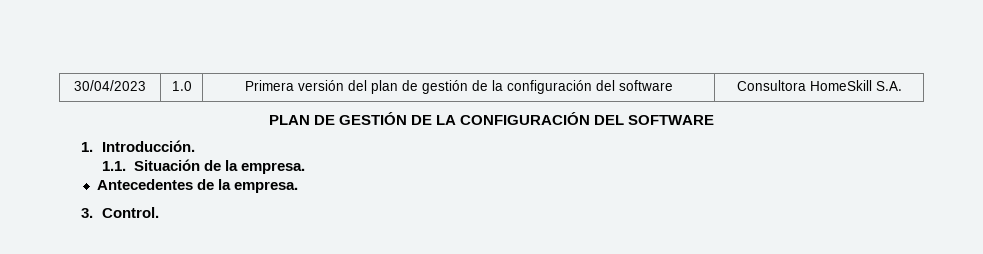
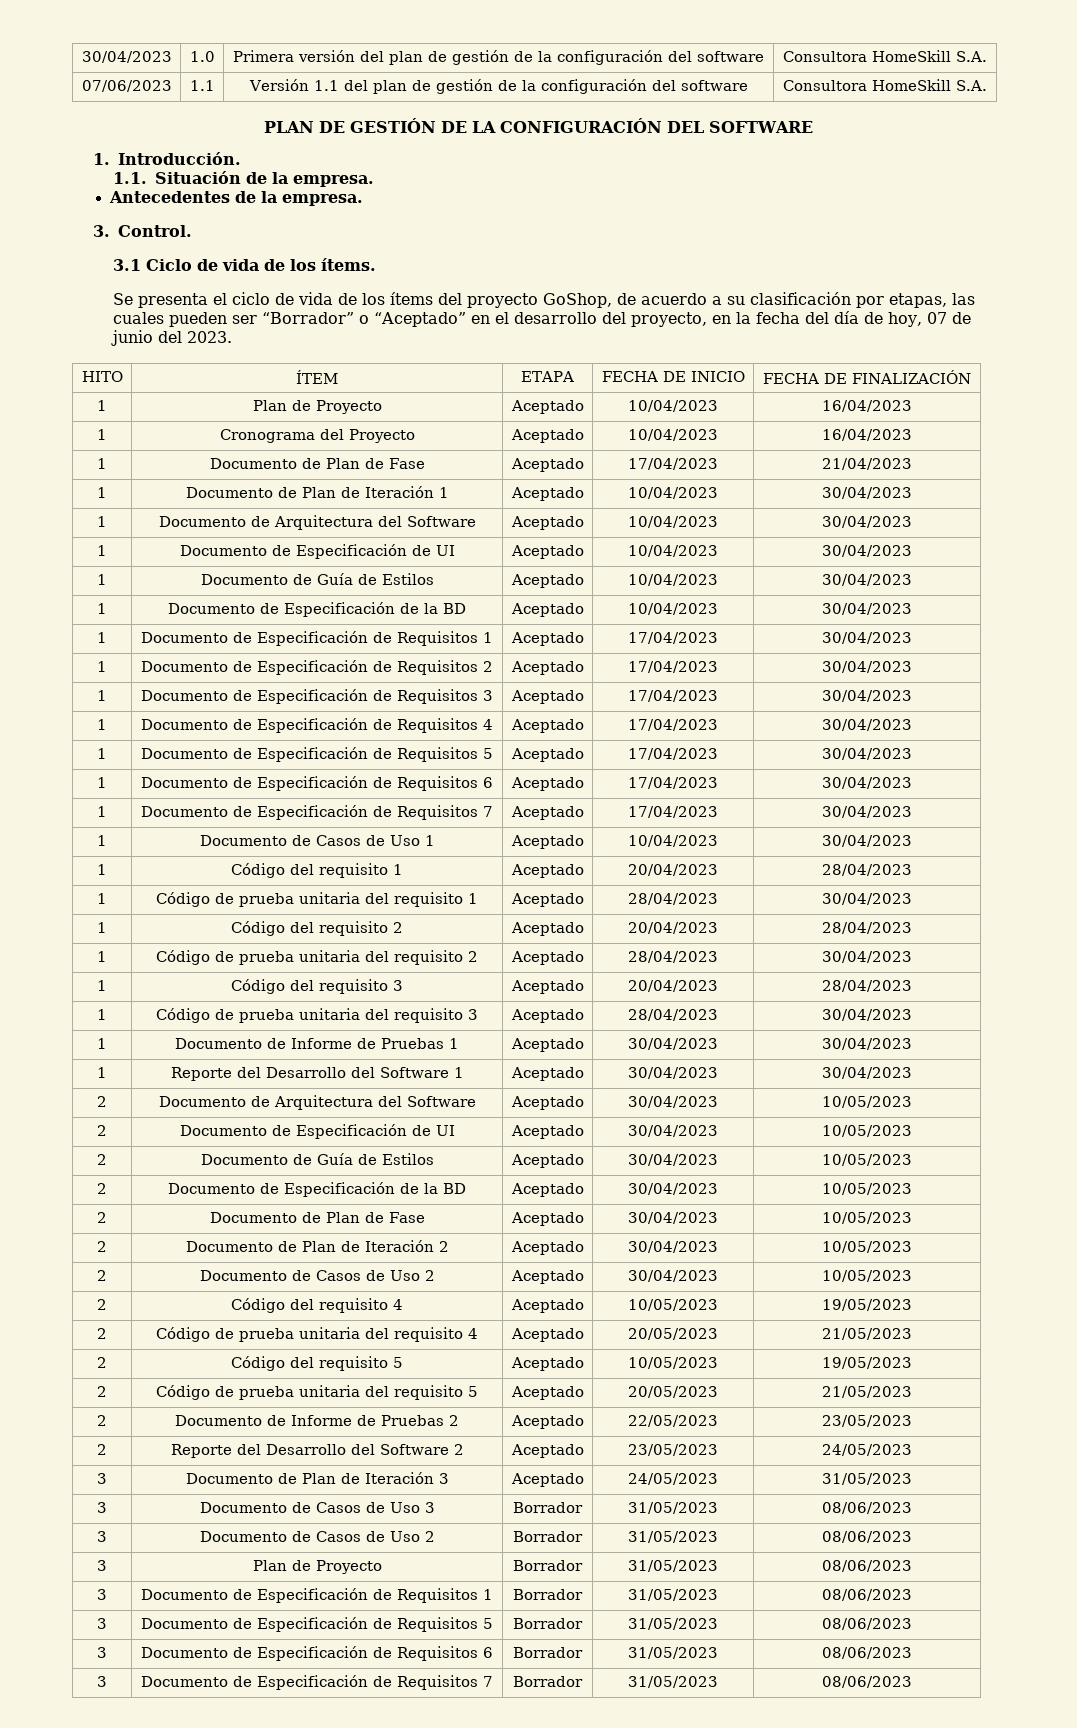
(902, 86) none -> [81,80,172,92] [189,80,215,91] [248,79,748,94] [783,79,987,91] // 07/06/2023 | 1.1 | Versión 1.1 del plan de gestión de la configuración del software | Consultora HomeSkill S.A.
(160, 212) none -> [113,258,377,271] [113,292,976,308] [113,311,972,327] [111,330,233,346] [81,371,123,382] [296,370,338,384] [521,371,575,382] [601,371,745,382] [763,370,971,384] [97,400,107,411] [252,400,382,414] [510,400,584,414] [628,400,718,412] [822,400,912,412] [97,429,107,440] [219,429,415,443] [510,429,584,443] [628,429,718,441] [822,429,912,441] [97,458,107,469] [209,458,425,469] [510,458,584,472] [628,458,718,470] [822,458,912,470] [97,487,107,498] [185,486,449,498] [510,487,584,501] [628,487,718,499] [822,487,912,499] [97,516,107,527] [158,515,476,530] [510,516,584,530] [628,516,718,528] [822,516,912,528] [97,545,107,556] [179,544,455,559] [510,545,584,559] [628,545,718,557] [822,545,912,557] [97,574,107,585] [200,573,434,585] [510,574,584,588] [628,574,718,586] [822,574,912,586] [97,603,107,614] [168,602,467,617] [510,603,584,617] [628,603,718,615] [822,603,912,615] [97,632,107,643] [141,631,494,646] [510,632,584,646] [628,632,718,644] [822,632,912,644] [97,661,107,672] [141,660,494,675] [510,661,584,675] [628,661,718,673] [822,661,912,673] [97,690,107,701] [141,689,494,704] [510,690,584,704] [628,690,718,702] [822,690,912,702] [97,719,107,730] [141,718,494,733] [510,719,584,733] [628,719,718,731] [822,719,912,731] [97,748,107,759] [141,747,494,762] [510,748,584,762] [628,748,718,760] [822,748,912,760] [97,777,107,788] [141,776,494,791] [510,777,584,791] [628,777,718,789] [822,777,912,789] [97,806,107,817] [141,805,494,820] [510,806,584,820] [628,806,718,818] [822,806,912,818] [97,835,107,846] [199,835,435,846] [510,835,584,849] [628,835,718,847] [822,835,912,847] [97,864,107,875] [231,863,404,878] [510,864,584,878] [628,864,718,876] [822,864,912,876] [97,893,107,904] [156,892,479,907] [510,893,584,907] [628,893,718,905] [822,893,912,905] [97,922,107,933] [231,921,404,936] [510,922,584,936] [628,922,718,934] [822,922,912,934] [97,951,107,962] [156,950,479,965] [510,951,584,965] [628,951,718,963] [822,951,912,963] [97,980,107,991] [231,979,404,994] [510,980,584,994] [628,980,718,992] [822,980,912,992] [97,1009,107,1020] [156,1008,479,1023] [510,1009,584,1023] [628,1009,718,1021] [822,1009,912,1021] [97,1038,107,1049] [175,1038,460,1049] [510,1038,584,1052] [628,1038,718,1050] [822,1038,912,1050] [97,1067,107,1078] [170,1067,464,1081] [510,1067,584,1081] [628,1067,718,1079] [822,1067,912,1079] [97,1096,107,1107] [158,1095,476,1110] [510,1096,584,1110] [628,1096,718,1108] [822,1096,912,1108] [97,1125,107,1136] [179,1124,455,1139] [510,1125,584,1139] [628,1125,718,1137] [822,1125,912,1137] [97,1154,107,1165] [200,1153,434,1165] [510,1154,584,1168] [628,1154,718,1166] [822,1154,912,1166] [97,1183,107,1194] [168,1182,467,1197] [510,1183,584,1197] [628,1183,718,1195] [822,1183,912,1195] [97,1212,107,1223] [209,1212,425,1223] [510,1212,584,1226] [628,1212,718,1224] [822,1212,912,1224] [97,1241,107,1252] [185,1240,449,1252] [510,1241,584,1255] [628,1241,718,1253] [822,1241,912,1253] [97,1270,107,1281] [199,1270,435,1281] [510,1270,584,1284] [628,1270,718,1282] [822,1270,912,1282] [97,1299,107,1310] [231,1298,404,1313] [510,1299,584,1313] [628,1299,718,1311] [822,1299,912,1311] [97,1328,107,1339] [156,1327,479,1342] [510,1328,584,1342] [628,1328,718,1340] [822,1328,912,1340] [97,1357,107,1368] [231,1356,404,1371] [510,1357,584,1371] [628,1357,718,1369] [822,1357,912,1369] [97,1386,107,1397] [156,1385,479,1400] [510,1386,584,1400] [628,1386,718,1398] [822,1386,912,1398] [97,1415,107,1426] [175,1415,460,1426] [510,1415,584,1429] [628,1415,718,1427] [822,1415,912,1427] [97,1444,107,1455] [170,1444,464,1458] [510,1444,584,1458] [628,1444,718,1456] [822,1444,912,1456] [97,1473,107,1484] [185,1472,449,1484] [510,1473,584,1487] [628,1473,718,1485] [822,1473,912,1485] [97,1502,107,1513] [199,1502,435,1513] [513,1502,583,1513] [628,1502,718,1514] [822,1502,912,1514] [97,1531,107,1542] [199,1531,435,1542] [513,1531,583,1542] [628,1531,718,1543] [822,1531,912,1543] [97,1560,107,1571] [252,1560,382,1574] [513,1560,583,1571] [628,1560,718,1572] [822,1560,912,1572] [97,1589,107,1600] [141,1588,494,1603] [513,1589,583,1600] [628,1589,718,1601] [822,1589,912,1601] [97,1618,107,1629] [141,1617,494,1632] [513,1618,583,1629] [628,1618,718,1630] [822,1618,912,1630] [97,1647,107,1658] [141,1646,494,1661] [513,1647,583,1658] [628,1647,718,1659] [822,1647,912,1659] [97,1676,107,1687] [141,1675,494,1690] [513,1676,583,1687] [628,1676,718,1688] [822,1676,912,1688] // 3.1 Ciclo de vida de los ítems. // Se presenta el ciclo de vida de los ítems del proyecto GoShop, de acuerdo a su clasificación por etapas, las cuales pueden ser “Borrador” o “Aceptado” en el desarrollo del proyecto, en la fecha del día de hoy, 07 de junio del 2023. // HITO | ÍTEM | ETAPA | FECHA DE INICIO | FECHA DE FINALIZACIÓN // 1 | Plan de Proyecto | Aceptado | 10/04/2023 | 16/04/2023 // 1 | Cronograma del Proyecto | Aceptado | 10/04/2023 | 16/04/2023 // 1 | Documento de Plan de Fase | Aceptado | 17/04/2023 | 21/04/2023 // 1 | Documento de Plan de Iteración 1 | Aceptado | 10/04/2023 | 30/04/2023 // 1 | Documento de Arquitectura del Software | Aceptado | 10/04/2023 | 30/04/2023 // 1 | Documento de Especificación de UI | Aceptado | 10/04/2023 | 30/04/2023 // 1 | Documento de Guía de Estilos | Aceptado | 10/04/2023 | 30/04/2023 // 1 | Documento de Especificación de la BD | Aceptado | 10/04/2023 | 30/04/2023 // 1 | Documento de Especificación de Requisitos 1 | Aceptado | 17/04/2023 | 30/04/2023 // 1 | Documento de Especificación de Requisitos 2 | Aceptado | 17/04/2023 | 30/04/2023 // 1 | Documento de Especificación de Requisitos 3 | Aceptado | 17/04/2023 | 30/04/2023 // 1 | Documento de Especificación de Requisitos 4 | Aceptado | 17/04/2023 | 30/04/2023 // 1 | Documento de Especificación de Requisitos 5 | Aceptado | 17/04/2023 | 30/04/2023 // 1 | Documento de Especificación de Requisitos 6 | Aceptado | 17/04/2023 | 30/04/2023 // 1 | Documento de Especificación de Requisitos 7 | Aceptado | 17/04/2023 | 30/04/2023 // 1 | Documento de Casos de Uso 1 | Aceptado | 10/04/2023 | 30/04/2023 // 1 | Código del requisito 1 | Aceptado | 20/04/2023 | 28/04/2023 // 1 | Código de prueba unitaria del requisito 1 | Aceptado | 28/04/2023 | 30/04/2023 // 1 | Código del requisito 2 | Aceptado | 20/04/2023 | 28/04/2023 // 1 | Código de prueba unitaria del requisito 2 | Aceptado | 28/04/2023 | 30/04/2023 // 1 | Código del requisito 3 | Aceptado | 20/04/2023 | 28/04/2023 // 1 | Código de prueba unitaria del requisito 3 | Aceptado | 28/04/2023 | 30/04/2023 // 1 | Documento de Informe de Pruebas 1 | Aceptado | 30/04/2023 | 30/04/2023 // 1 | Reporte del Desarrollo del Software 1 | Aceptado | 30/04/2023 | 30/04/2023 // 2 | Documento de Arquitectura del Software | Aceptado | 30/04/2023 | 10/05/2023 // 2 | Documento de Especificación de UI | Aceptado | 30/04/2023 | 10/05/2023 // 2 | Documento de Guía de Estilos | Aceptado | 30/04/2023 | 10/05/2023 // 2 | Documento de Especificación de la BD | Aceptado | 30/04/2023 | 10/05/2023 // 2 | Documento de Plan de Fase | Aceptado | 30/04/2023 | 10/05/2023 // 2 | Documento de Plan de Iteración 2 | Aceptado | 30/04/2023 | 10/05/2023 // 2 | Documento de Casos de Uso 2 | Aceptado | 30/04/2023 | 10/05/2023 // 2 | Código del requisito 4 | Aceptado | 10/05/2023 | 19/05/2023 // 2 | Código de prueba unitaria del requisito 4 | Aceptado | 20/05/2023 | 21/05/2023 // 2 | Código del requisito 5 | Aceptado | 10/05/2023 | 19/05/2023 // 2 | Código de prueba unitaria del requisito 5 | Aceptado | 20/05/2023 | 21/05/2023 // 2 | Documento de Informe de Pruebas 2 | Aceptado | 22/05/2023 | 23/05/2023 // 2 | Reporte del Desarrollo del Software 2 | Aceptado | 23/05/2023 | 24/05/2023 // 3 | Documento de Plan de Iteración 3 | Aceptado | 24/05/2023 | 31/05/2023 // 3 | Documento de Casos de Uso 3 | Borrador | 31/05/2023 | 08/06/2023 // 3 | Documento de Casos de Uso 2 | Borrador | 31/05/2023 | 08/06/2023 // 3 | Plan de Proyecto | Borrador | 31/05/2023 | 08/06/2023 // 3 | Documento de Especificación de Requisitos 1 | Borrador | 31/05/2023 | 08/06/2023 // 3 | Documento de Especificación de Requisitos 5 | Borrador | 31/05/2023 | 08/06/2023 // 3 | Documento de Especificación de Requisitos 6 | Borrador | 31/05/2023 | 08/06/2023 // 3 | Documento de Especificación de Requisitos 7 | Borrador | 31/05/2023 | 08/06/2023

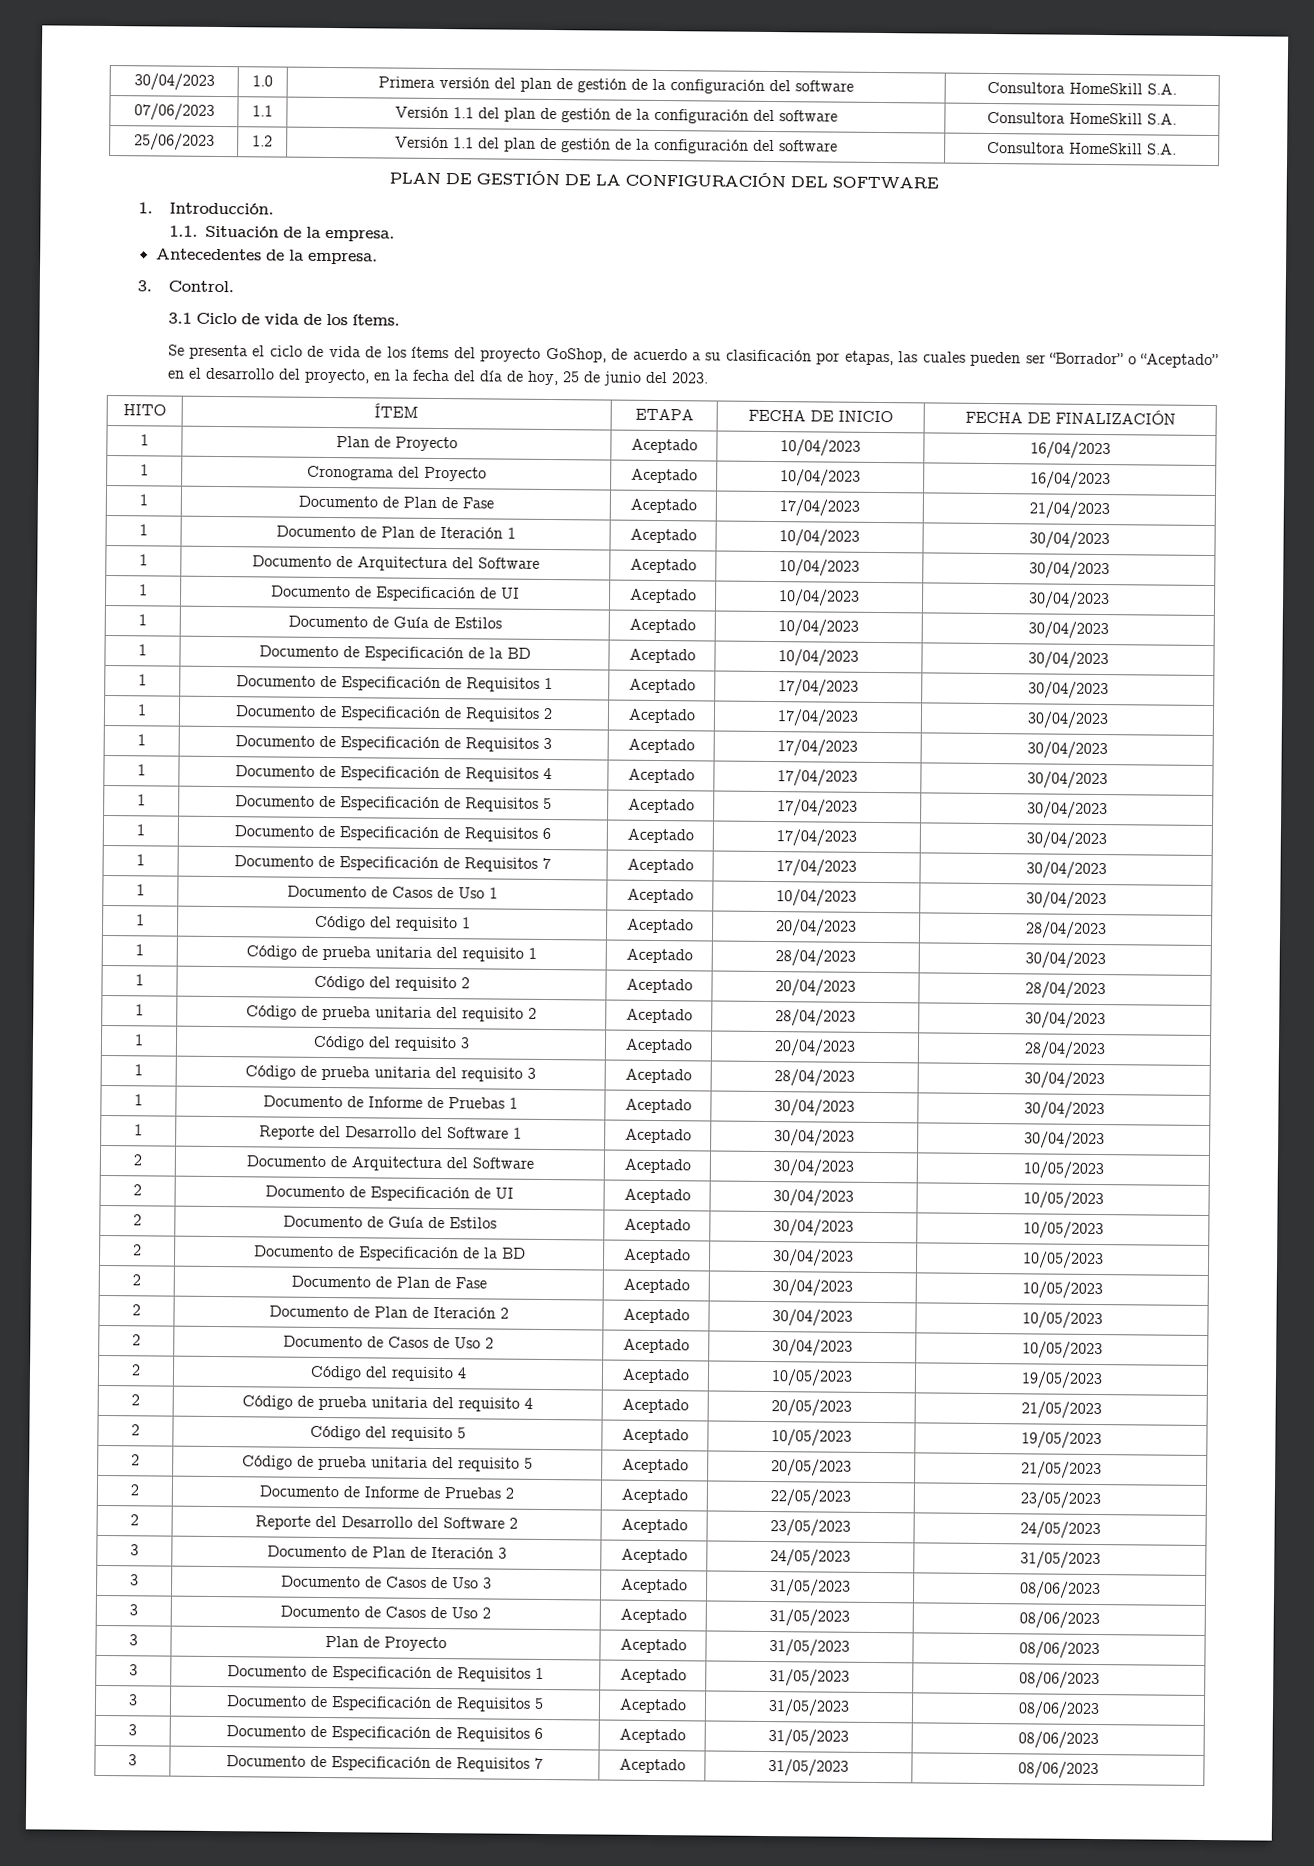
(987, 85) none -> [133,133,215,151] [252,135,273,147] [394,136,838,154] [987,141,1177,155] // 25/06/2023 | 1.2 | Versión 1.1 del plan de gestión de la configuración del software | Consultora HomeSkill S.A.
[927,312,948,324] 07 -> [561,371,580,383] 25
[513,1502,583,1513] Borrador -> [620,1578,688,1594] Aceptado
[513,1531,583,1542] Borrador -> [619,1608,687,1624] Aceptado
[513,1560,583,1571] Borrador -> [619,1638,687,1654] Aceptado
[513,1589,583,1600] Borrador -> [619,1668,687,1684] Aceptado
[513,1618,583,1629] Borrador -> [618,1698,687,1714] Aceptado
[513,1647,583,1658] Borrador -> [618,1728,686,1744] Aceptado
[513,1676,583,1687] Borrador -> [618,1758,686,1774] Aceptado

